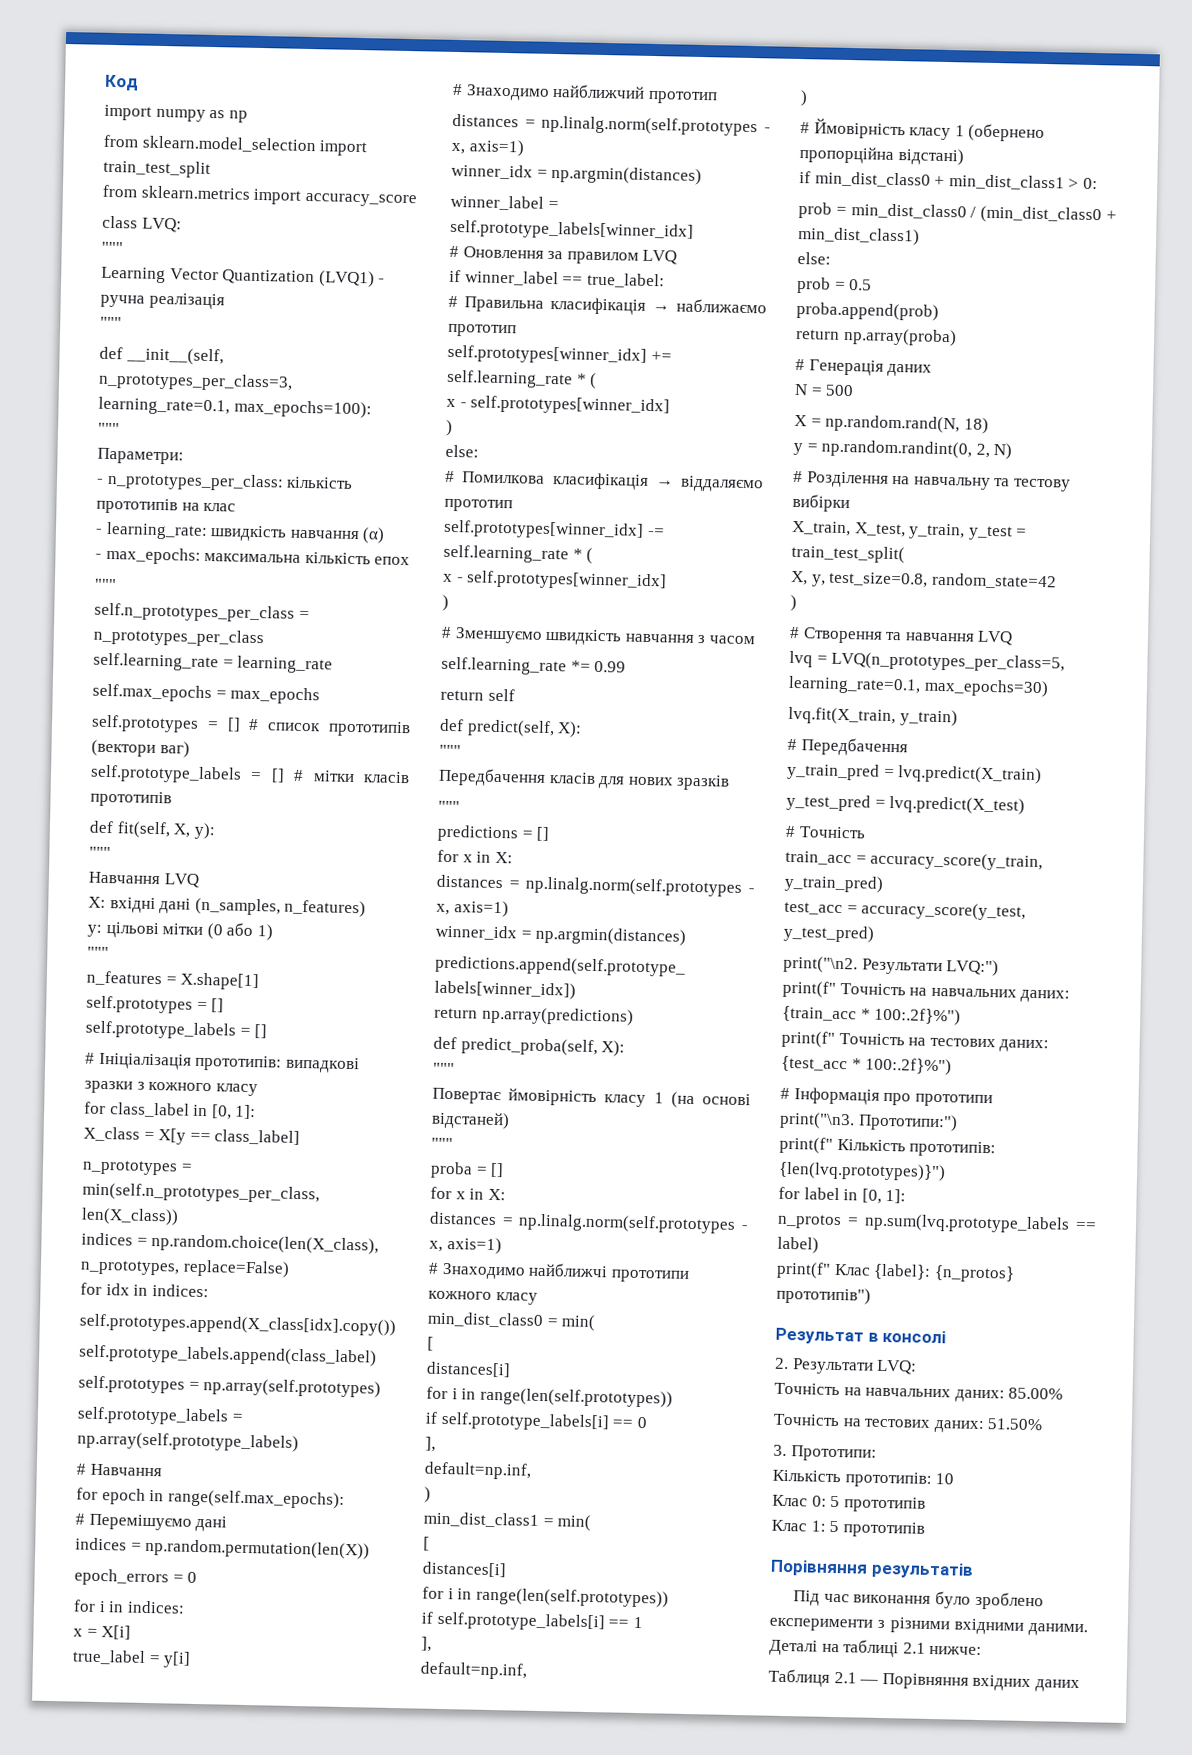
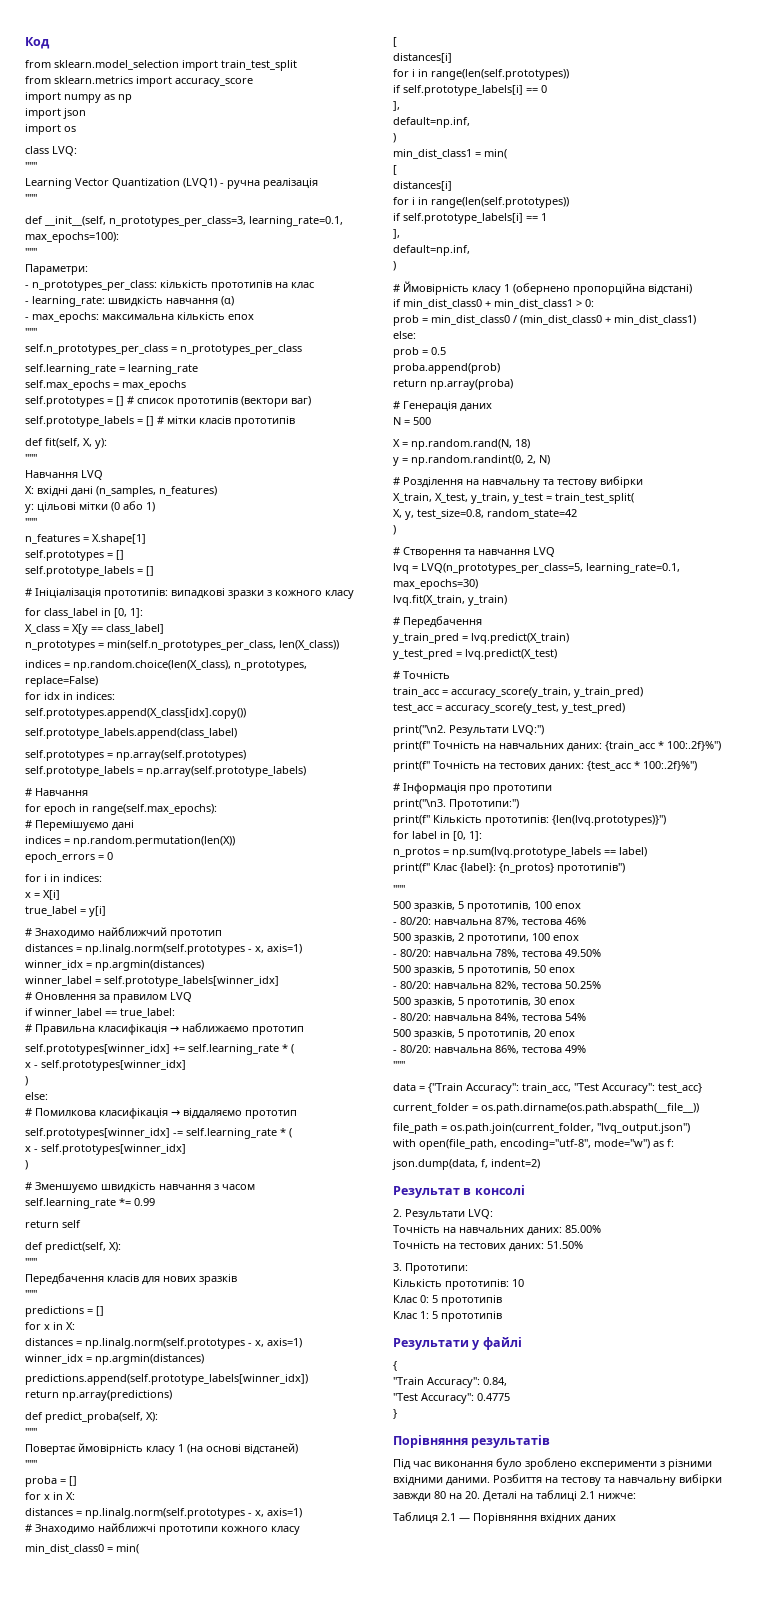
[104,104,248,123] // import numpy as np -> (50, 43) none
(417, 200) none -> [25,92,132,103] [25,108,86,119] [25,124,76,135] // import numpy as np // import json // import os
(871, 1295) none -> [393,885,405,893] [393,901,581,912] [393,917,586,926] [393,933,579,944] [393,949,601,958] [393,965,575,976] [393,981,601,990] [393,997,575,1008] [393,1013,586,1022] [393,1029,575,1040] [393,1045,586,1054] [393,1061,405,1069] [393,1083,702,1094] [393,1103,699,1114] [393,1123,690,1134] [393,1139,674,1150] [392,1159,540,1170] // """ // 500 зразків, 5 прототипів, 100 епох // - 80/20: навчальна 87%, тестова 46% // 500 зразків, 2 прототипи, 100 епох // - 80/20: навчальна 78%, тестова 49.50% // 500 зразків, 5 прототипів, 50 епох // - 80/20: навчальна 82%, тестова 50.25% // 500 зразків, 5 прототипів, 30 епох // - 80/20: навчальна 84%, тестова 54% // 500 зразків, 5 прототипів, 20 епох // - 80/20: навчальна 86%, тестова 49% // """ // data = {"Train Accuracy": train_acc, "Test Accuracy": test_acc} // current_folder = os.path.dirname(os.path.abspath(__file__)) // file_path = os.path.join(current_folder, "lvq_output.json") // with open(file_path, encoding="utf-8", mode="w") as f: // json.dump(data, f, indent=2)
(925, 1529) none -> [393,1337,522,1350] [393,1361,397,1371] [393,1377,507,1388] [393,1393,510,1404] [393,1409,397,1419] // Результати у файлі // { // "Train Accuracy": 0.84, // "Test Accuracy": 0.4775 // }
(1088, 1629) none -> [493,1474,722,1486] [393,1491,480,1502] Розбиття на тестову та навчальну вибірки завжди 80 на 20.

